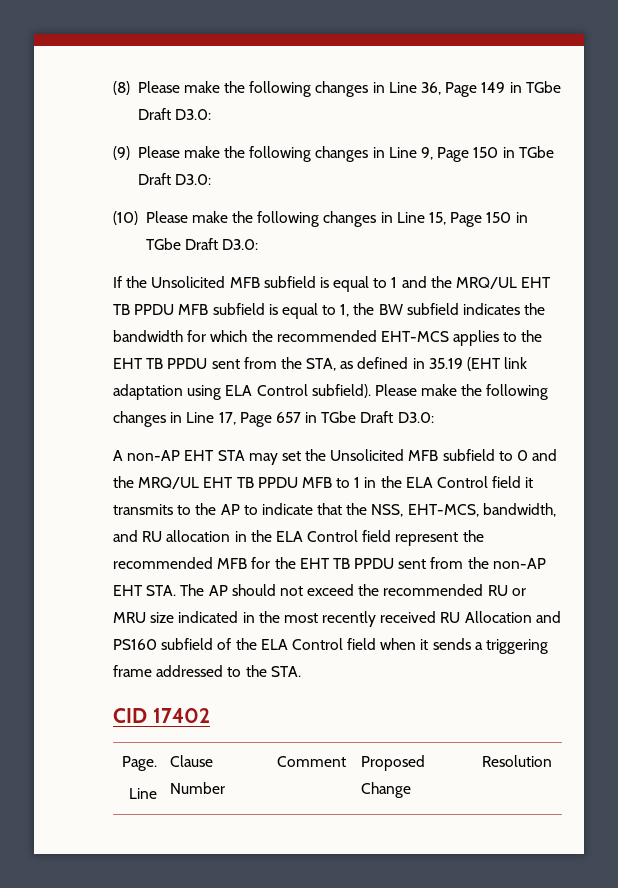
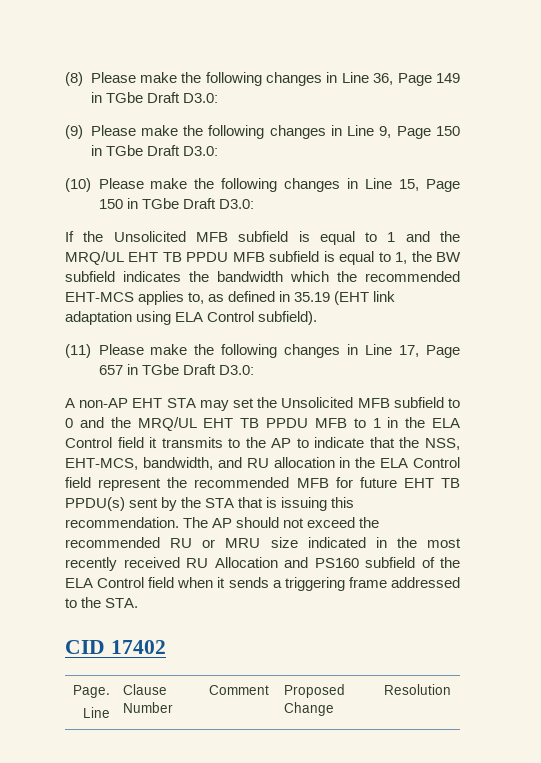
[187,330,207,342] for -> (283, 276) none
[503,330,543,342] [113,357,337,371] to the EHT TB PPDU sent from the STA, -> [188,292,205,304] to,
(371, 391) none -> [65,344,91,358] // (11)
[274,557,546,569] [113,585,177,596] the EHT TB PPDU sent from the non-AP EHT STA. -> [359,477,460,488] [65,497,355,511] [65,517,179,528] future EHT TB PPDU(s) sent by the STA that is issuing this recommendation.

